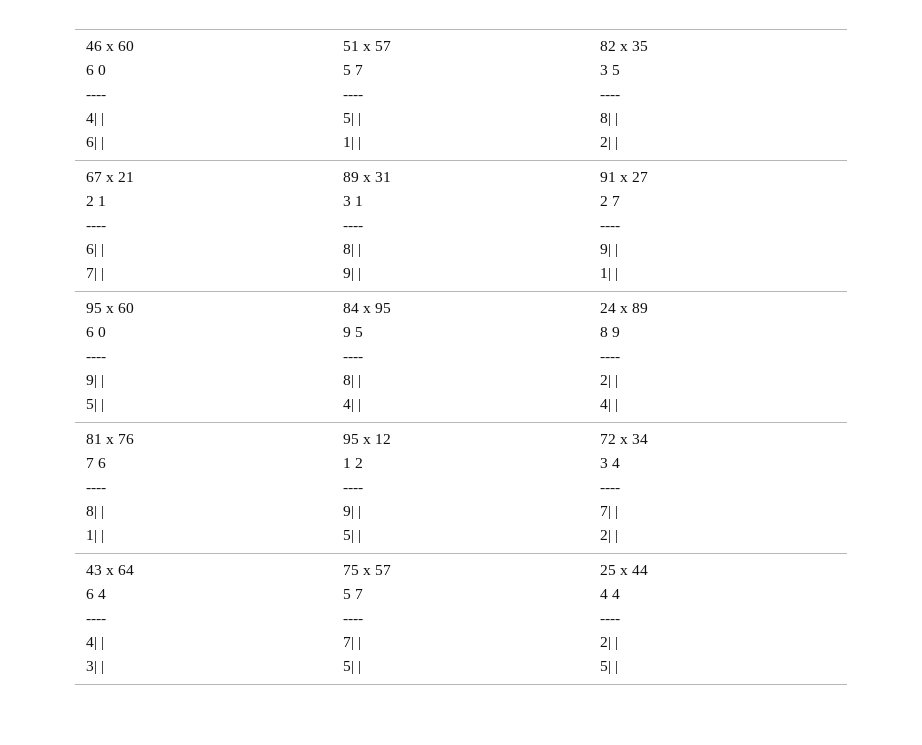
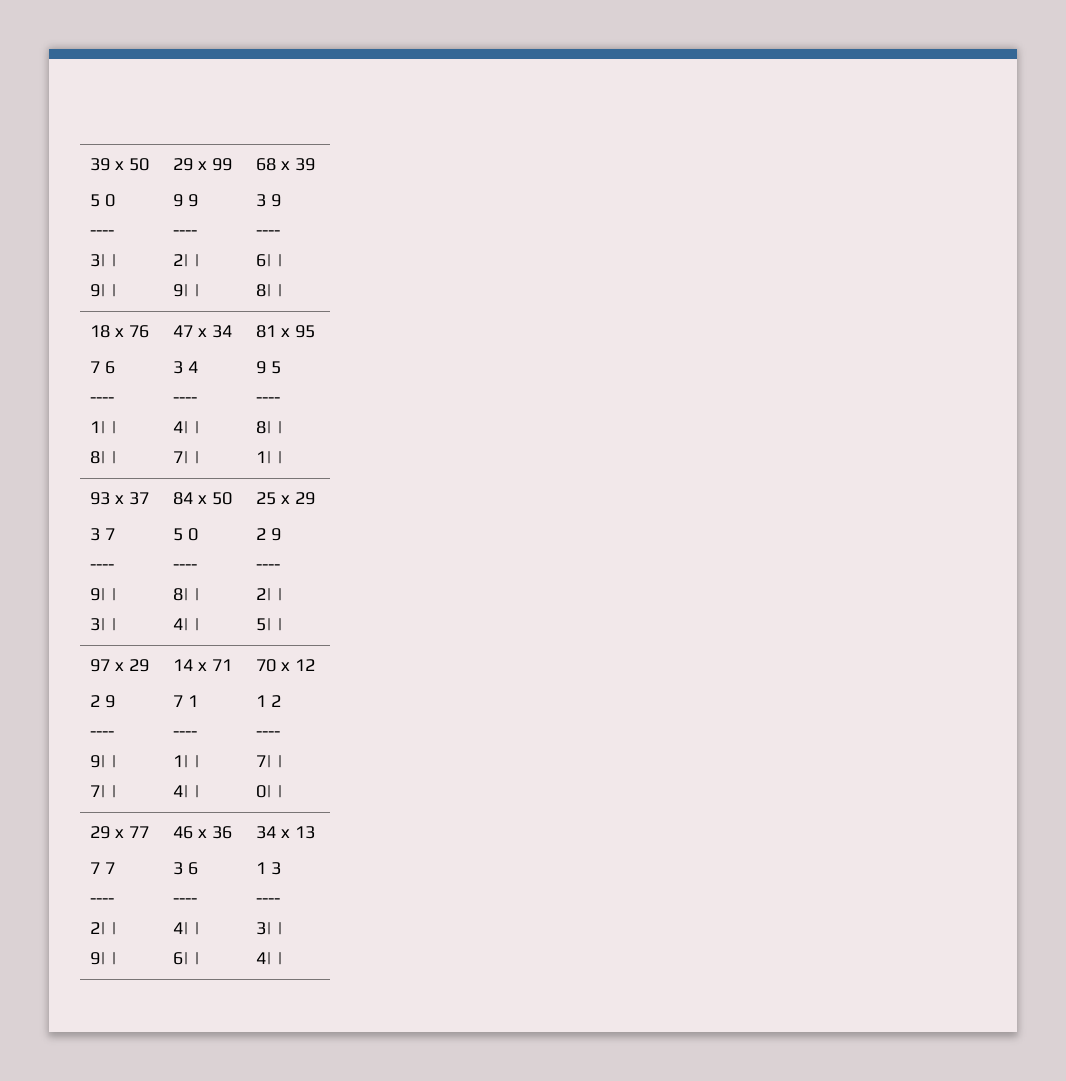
[85,41,135,51] [85,65,106,75] [85,95,106,99] [85,113,104,126] [85,137,104,150] [342,41,392,51] [342,65,363,75] [342,95,363,99] [342,113,361,126] [342,137,361,150] [599,41,649,51] [599,65,620,75] [599,95,620,99] [599,113,618,126] [599,137,618,150] [85,172,135,182] [85,196,106,206] [85,226,106,230] [85,244,104,257] [85,268,104,281] [342,172,392,182] [342,196,363,206] [342,226,363,230] [342,244,361,257] [342,268,361,281] [599,172,649,182] [599,196,620,206] [599,226,620,230] [599,244,618,257] [599,268,618,281] [85,303,135,313] [85,327,106,337] [85,357,106,361] [85,375,104,388] [85,399,104,412] [342,303,359,313] 46 x 60 // 6 0 // ---- // 4| | // 6| | | 51 x 57 // 5 7 // ---- // 5| | // 1| | | 82 x 35 // 3 5 // ---- // 8| | // 2| | // 67 x 21 // 2 1 // ---- // 6| | // 7| | | 89 x 31 // 3 1 // ---- // 8| | // 9| | | 91 x 27 // 2 7 // ---- // 9| | // 1| | // 95 x 60 // 6 0 // ---- // 9| | // 5| | | 84 -> [90,158,149,171] [90,194,116,207] [90,230,115,236] [90,254,118,267] [90,284,118,297] [173,158,232,171] [173,194,199,207] [173,230,198,236] [173,254,201,267] [173,284,201,297] [256,158,315,171] [256,194,282,207] [256,230,281,236] [256,254,284,267] [256,284,284,297] [90,325,149,338] [90,361,116,374] [90,397,115,403] [90,421,118,434] [90,451,118,464] [173,325,232,338] [173,361,199,374] [173,397,198,403] [173,421,201,434] [173,451,201,464] [256,325,277,338] 39 x 50 // 5 0 // ---- // 3| | // 9| | | 29 x 99 // 9 9 // ---- // 2| | // 9| | | 68 x 39 // 3 9 // ---- // 6| | // 8| | // 18 x 76 // 7 6 // ---- // 1| | // 8| | | 47 x 34 // 3 4 // ---- // 4| | // 7| | | 81
[342,399,361,412] [599,303,649,313] [599,327,620,337] [599,357,620,361] [599,375,618,388] [599,399,618,412] [85,434,135,444] [85,458,106,468] [85,488,106,492] [85,506,104,519] [85,530,104,543] [342,434,359,444] 4| | | 24 x 89 // 8 9 // ---- // 2| | // 4| | // 81 x 76 // 7 6 // ---- // 8| | // 1| | | 95 -> [256,451,284,464] [90,492,149,505] [90,528,116,541] [90,564,115,570] [90,588,118,601] [90,618,118,631] [173,492,232,505] [173,528,199,541] [173,564,198,570] [173,588,201,601] [173,618,201,631] [256,492,315,505] [256,528,282,541] [256,564,281,570] [256,588,284,601] [256,618,284,631] [90,659,149,672] [90,695,116,708] [90,731,115,737] [90,755,118,768] [90,785,118,798] [173,659,232,671] [173,695,199,707] [173,731,198,737] [173,755,201,768] [173,785,201,798] [256,659,277,672] 1| | // 93 x 37 // 3 7 // ---- // 9| | // 3| | | 84 x 50 // 5 0 // ---- // 8| | // 4| | | 25 x 29 // 2 9 // ---- // 2| | // 5| | // 97 x 29 // 2 9 // ---- // 9| | // 7| | | 14 x 71 // 7 1 // ---- // 1| | // 4| | | 70
[342,506,361,519] [342,530,361,543] [599,434,649,444] [599,458,620,468] [599,488,620,492] [599,506,618,519] [599,530,618,543] [85,565,135,575] [85,589,106,599] [85,619,106,623] [85,637,104,650] [85,661,104,674] [342,565,392,575] [342,589,363,599] [342,619,363,623] [342,637,361,650] [342,661,361,674] [599,565,649,575] [599,589,620,599] [599,619,620,623] [599,637,618,650] [599,661,618,674] 9| | // 5| | | 72 x 34 // 3 4 // ---- // 7| | // 2| | // 43 x 64 // 6 4 // ---- // 4| | // 3| | | 75 x 57 // 5 7 // ---- // 7| | // 5| | | 25 x 44 // 4 4 // ---- // 2| | // 5| | -> [256,755,284,768] [256,785,284,798] [90,826,149,839] [90,862,116,874] [90,898,115,904] [90,922,118,935] [90,952,118,965] [173,826,232,839] [173,862,199,875] [173,898,198,904] [173,922,201,935] [173,952,201,965] [256,826,315,839] [256,862,282,875] [256,898,281,904] [256,922,284,935] [256,952,284,965] 7| | // 0| | // 29 x 77 // 7 7 // ---- // 2| | // 9| | | 46 x 36 // 3 6 // ---- // 4| | // 6| | | 34 x 13 // 1 3 // ---- // 3| | // 4| |

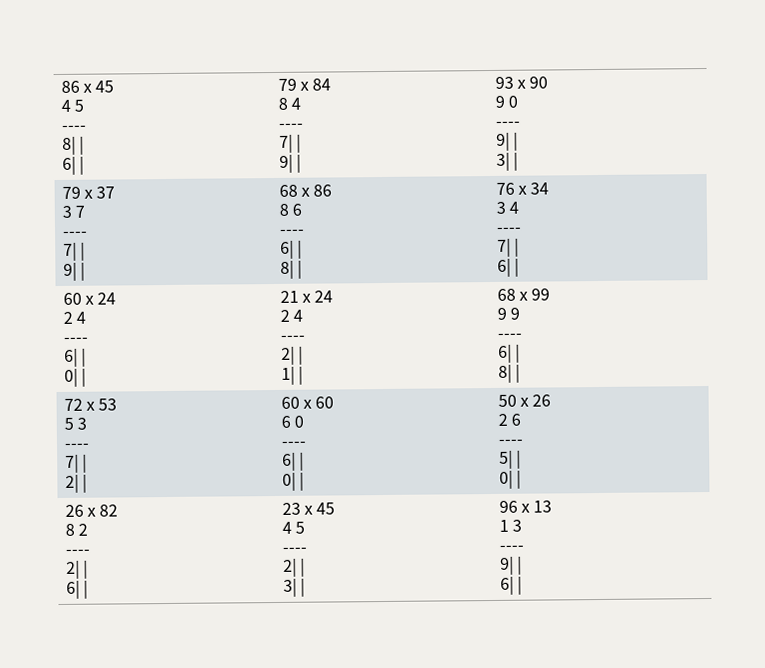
[90,158,149,171] [90,194,116,207] [90,230,115,236] [90,254,118,267] [90,284,118,297] [173,158,232,171] [173,194,199,207] [173,230,198,236] [173,254,190,267] 39 x 50 // 5 0 // ---- // 3| | // 9| | | 29 x 99 // 9 9 // ---- // 2| -> [60,80,115,93] [60,99,85,112] [61,125,87,131] [61,136,85,155] [61,156,85,175] [277,78,332,91] [277,97,302,110] [278,123,304,129] [278,134,302,153] [278,154,302,173] [494,76,549,89] [494,95,519,108] [495,121,521,127] [495,132,519,151] [495,152,519,171] [61,186,116,199] [61,205,86,218] [62,231,88,237] [62,242,77,261] 86 x 45 // 4 5 // ---- // 8| | // 6| | | 79 x 84 // 8 4 // ---- // 7| | // 9| | | 93 x 90 // 9 0 // ---- // 9| | // 3| | // 79 x 37 // 3 7 // ---- // 7|
[294,158,315,171] [256,194,267,207] 39 // 3 -> [313,184,333,197] [278,203,303,216] [279,229,305,235] [279,240,303,259] [279,260,303,279] [495,182,550,195] [495,201,520,214] [496,227,522,233] [496,238,520,257] [496,258,520,277] [62,292,117,305] [62,311,87,324] [63,337,89,343] [63,348,87,367] [63,368,87,387] [279,290,334,303] [279,309,304,322] [280,335,306,341] [280,346,304,365] [280,366,304,385] [496,288,551,301] [496,307,507,320] 86 // 8 6 // ---- // 6| | // 8| | | 76 x 34 // 3 4 // ---- // 7| | // 6| | // 60 x 24 // 2 4 // ---- // 6| | // 0| | | 21 x 24 // 2 4 // ---- // 2| | // 1| | | 68 x 99 // 9
[90,325,149,338] [90,361,116,374] [90,397,115,403] [90,421,118,434] [90,451,118,464] [173,325,232,338] [173,361,199,374] [173,397,198,403] [173,421,201,434] [173,451,201,464] [256,325,315,338] [256,361,282,374] [256,397,281,403] [256,421,284,434] [256,451,284,464] [90,492,149,505] [90,528,116,541] [90,564,115,570] [90,588,118,601] [90,618,118,631] [173,492,232,505] [173,528,199,541] [173,564,198,570] [173,588,201,601] [173,618,201,631] [256,492,315,505] [256,528,282,541] [256,564,281,570] [256,588,284,601] [256,618,284,631] [90,659,149,672] [90,695,116,708] [90,731,115,737] [90,755,118,768] [90,785,118,798] [173,659,232,671] [173,695,199,707] [173,731,198,737] [173,755,201,768] [173,785,201,798] [256,659,315,672] [256,695,282,707] [256,731,281,737] [256,755,284,768] [256,785,284,798] [90,826,149,839] [90,862,116,874] [90,898,115,904] [90,922,118,935] [90,952,118,965] [173,826,232,839] [173,862,199,875] [173,898,198,904] [173,922,201,935] [173,952,201,965] [256,826,277,839] 18 x 76 // 7 6 // ---- // 1| | // 8| | | 47 x 34 // 3 4 // ---- // 4| | // 7| | | 81 x 95 // 9 5 // ---- // 8| | // 1| | // 93 x 37 // 3 7 // ---- // 9| | // 3| | | 84 x 50 // 5 0 // ---- // 8| | // 4| | | 25 x 29 // 2 9 // ---- // 2| | // 5| | // 97 x 29 // 2 9 // ---- // 9| | // 7| | | 14 x 71 // 7 1 // ---- // 1| | // 4| | | 70 x 12 // 1 2 // ---- // 7| | // 0| | // 29 x 77 // 7 7 // ---- // 2| | // 9| | | 46 x 36 // 3 6 // ---- // 4| | // 6| | | 34 -> [63,398,118,411] [63,417,88,430] [64,443,90,449] [64,454,88,473] [64,474,88,493] [280,396,335,409] [280,415,305,428] [280,441,307,447] [281,452,305,471] [281,472,305,491] [497,394,552,407] [497,413,522,426] [497,439,524,445] [498,450,522,469] [498,470,522,489] [64,504,119,517] [64,523,89,536] [64,549,91,555] [65,560,89,579] [65,580,89,599] [281,502,336,515] [281,521,306,534] [281,547,308,553] [282,558,306,577] [282,578,306,597] [498,500,518,513] 72 x 53 // 5 3 // ---- // 7| | // 2| | | 60 x 60 // 6 0 // ---- // 6| | // 0| | | 50 x 26 // 2 6 // ---- // 5| | // 0| | // 26 x 82 // 8 2 // ---- // 2| | // 6| | | 23 x 45 // 4 5 // ---- // 2| | // 3| | | 96
[256,922,284,935] [256,952,273,965] 3| | // 4| -> [499,556,523,575] [499,576,514,595] 9| | // 6|

